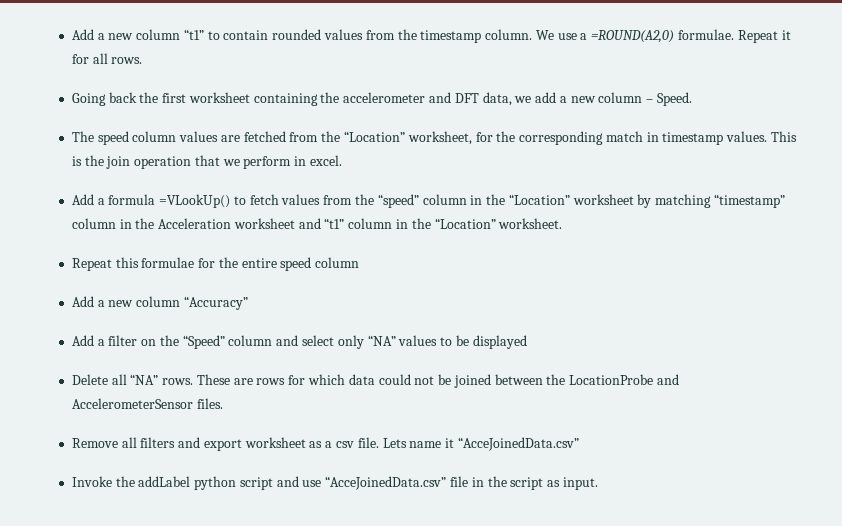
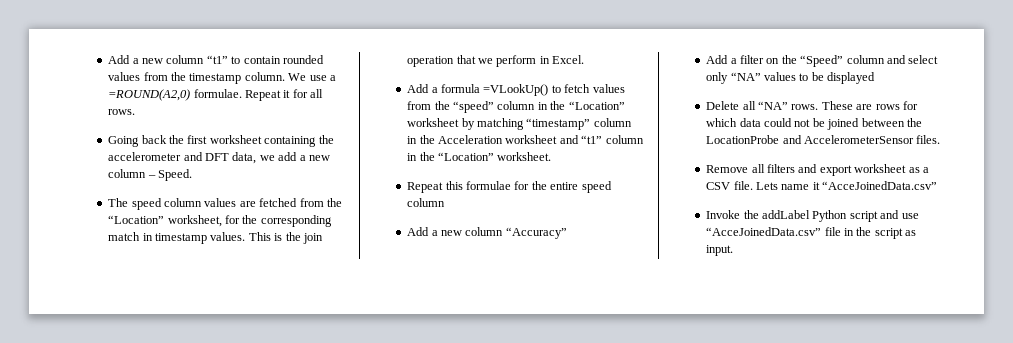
[310,155,343,166] excel. -> [552,55,585,64] Excel.
[336,441,355,448] csv -> [706,182,731,190] CSV
[194,476,237,490] python -> [812,210,848,222] Python

